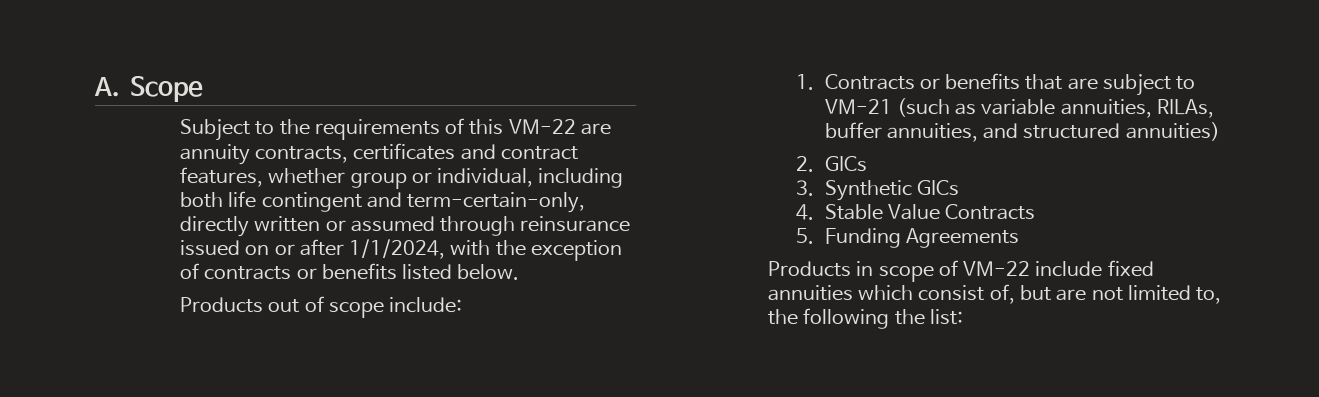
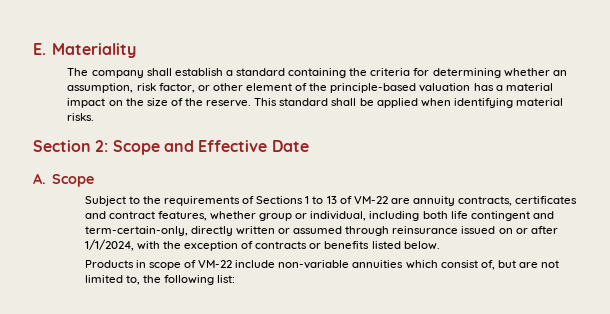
(94, 87) none -> [33,43,136,58] [67,68,567,78] [67,83,553,93] [67,98,563,108] [67,113,95,121] [33,140,309,155] E. Materiality // The company shall establish a standard containing the criteria for determining whether an assumption, risk factor, or other element of the principle-based valuation has a material impact on the size of the reserve. This standard shall be applied when identifying material risks. // Section 2: Scope and Effective Date //
[469,119,504,135] this -> [256,196,352,204] Sections 1 to 13 of
[179,296,463,318] [796,73,1196,96] [824,98,1214,118] [824,122,1220,142] [796,156,867,172] [796,180,959,201] [796,204,1036,220] [796,228,1019,248] // Products out of scope include: // 1. Contracts or benefits that are subject to VM-21 (such as variable annuities, RILAs, buffer annuities, and structured annuities) // 2. GICs // 3. Synthetic GICs // 4. Stable Value Contracts // 5. Funding Agreements -> (440, 245) none
[1107,260,1154,277] fixed -> [278,260,350,269] non-variable
[894,309,925,325] the -> (215, 280) none

